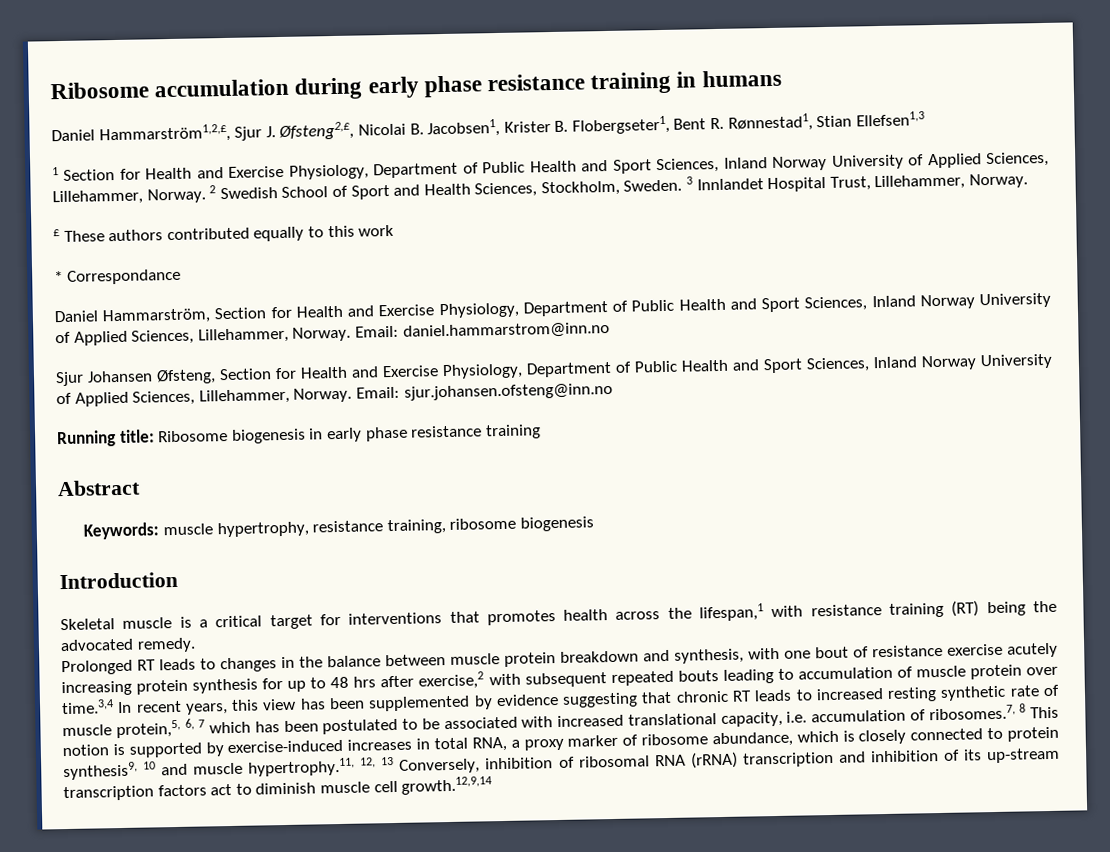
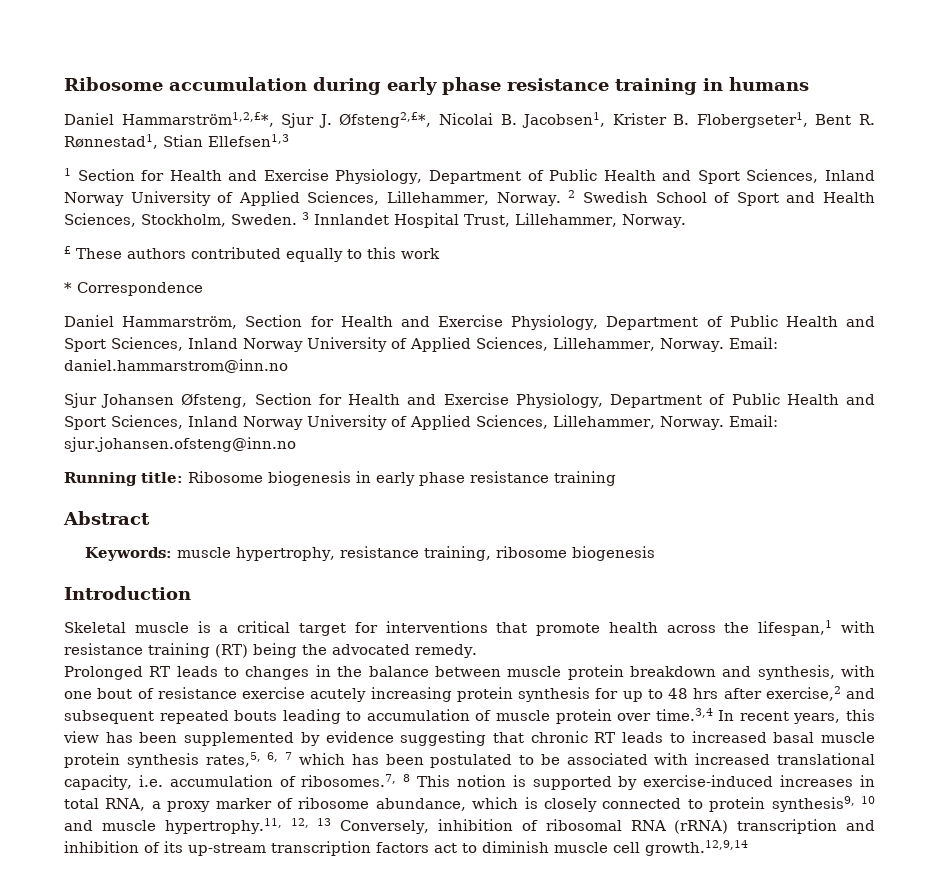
[98,123,231,144] Hammarström1,2,£, -> [121,112,274,127] Hammarström1,2,£*,
[279,121,355,140] Øfsteng2,£, -> [339,112,432,128] Øfsteng2,£*,
[66,268,181,285] Correspondance -> [77,282,203,296] Correspondence
[486,610,556,626] promotes -> [536,623,601,636] promote
[488,673,521,686] with -> [846,688,875,699] and
[887,684,1061,702] [62,719,181,739] resting synthetic rate of muscle protein,5, -> [773,732,875,743] [64,752,261,768] basal muscle protein synthesis rates,5,

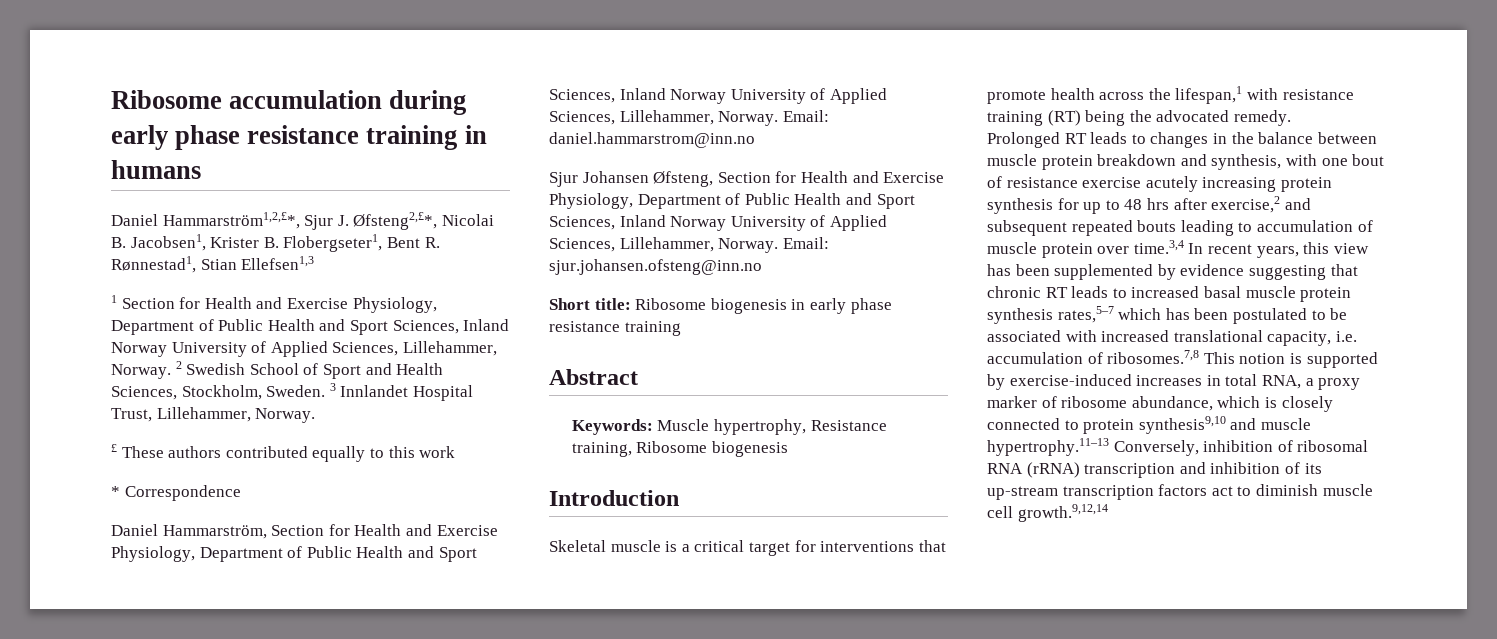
[64,472,137,486] Running -> [549,298,590,310] Short
[177,546,568,561] muscle hypertrophy, resistance training, ribosome -> [657,419,887,435] [571,441,708,457] Muscle hypertrophy, Resistance training, Ribosome
[205,752,293,767] rates,5, 6, 7 -> [1057,306,1114,323] rates,5–7
[301,774,411,787] ribosomes.7, 8 -> [1107,350,1200,364] ribosomes.7,8
[771,796,875,812] [64,818,332,834] synthesis9, 10 and muscle hypertrophy.11, 12, 13 -> [1138,416,1311,434] [987,438,1109,456] synthesis9,10 and muscle hypertrophy.11–13
[645,840,748,856] growth.12,9,14 -> [1017,504,1108,522] growth.9,12,14

